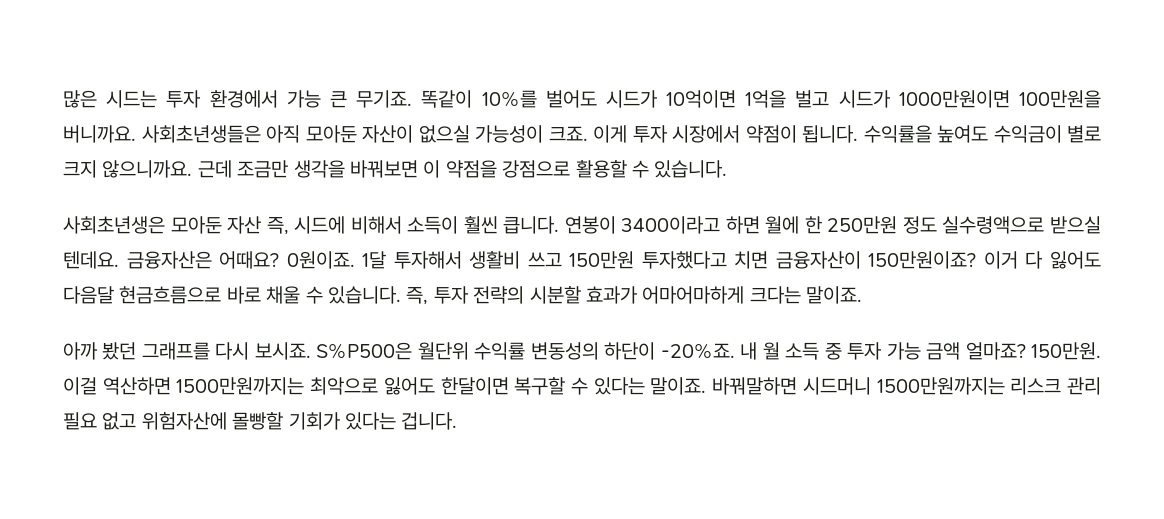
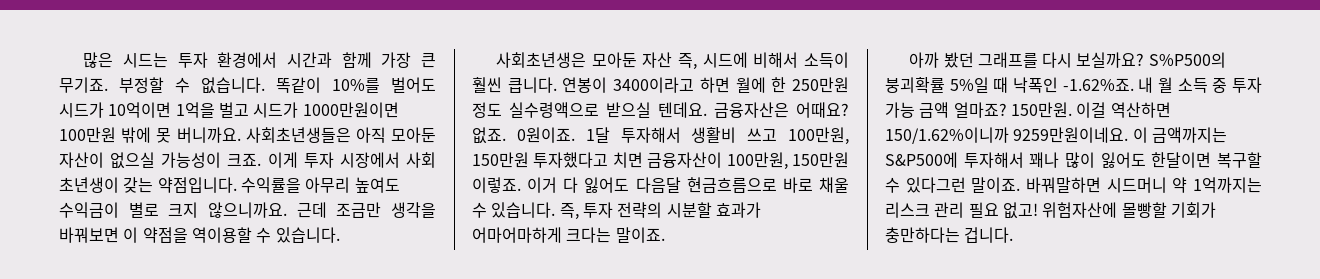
[286,90,413,108] 가능 큰 무기죠. -> [286,52,436,68] [59,77,265,94] 시간과 함께 가장 큰 무기죠. 부정할 수 없습니다.
[1019,90,1101,108] 100만원을 -> [59,127,172,143] 100만원 밖에 못
[745,125,932,143] 약점이 됩니다. 수익률을 -> [406,152,436,168] [59,177,351,193] 사회 초년생이 갖는 약점입니다. 수익률을 아무리
[502,160,627,178] 강점으로 활용할 -> [191,227,252,243] 역이용할
(280, 260) none -> [472,127,506,144] 없죠.
(562, 259) none -> [788,127,849,145] 100만원,
[868,251,977,269] 150만원이죠? -> [726,152,849,170] [472,177,521,193] 100만원, 150만원 이렇죠.
[254,342,735,360] 보시죠. S%P500은 월단위 수익률 변동성의 하단이 -20%죠. -> [1076,52,1226,68] [885,77,1134,93] 보실까요? S%P500의 붕괴확률 5%일 때 낙폭인 -1.62%죠.
[176,377,379,395] 1500만원까지는 최악으로 -> [885,127,1227,144] [885,152,1095,168] 150/1.62%이니까 9259만원이네요. 이 금액까지는 S&P500에 투자해서 꽤나 많이
[593,377,645,395] 있다는 -> [905,177,966,193] 있다그런
[876,377,1005,395] 1500만원까지는 -> [1172,177,1262,193] 약 1억까지는
[102,412,137,430] 없고 -> [1002,202,1038,219] 없고!
[345,412,396,430] 있다는 -> [885,227,960,243] 충만하다는

